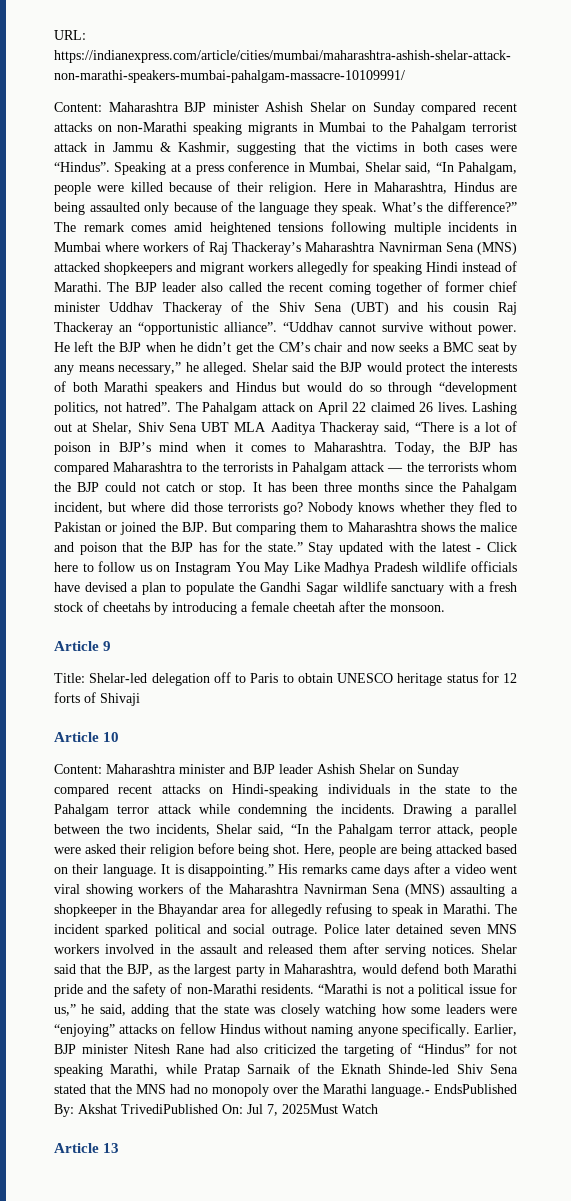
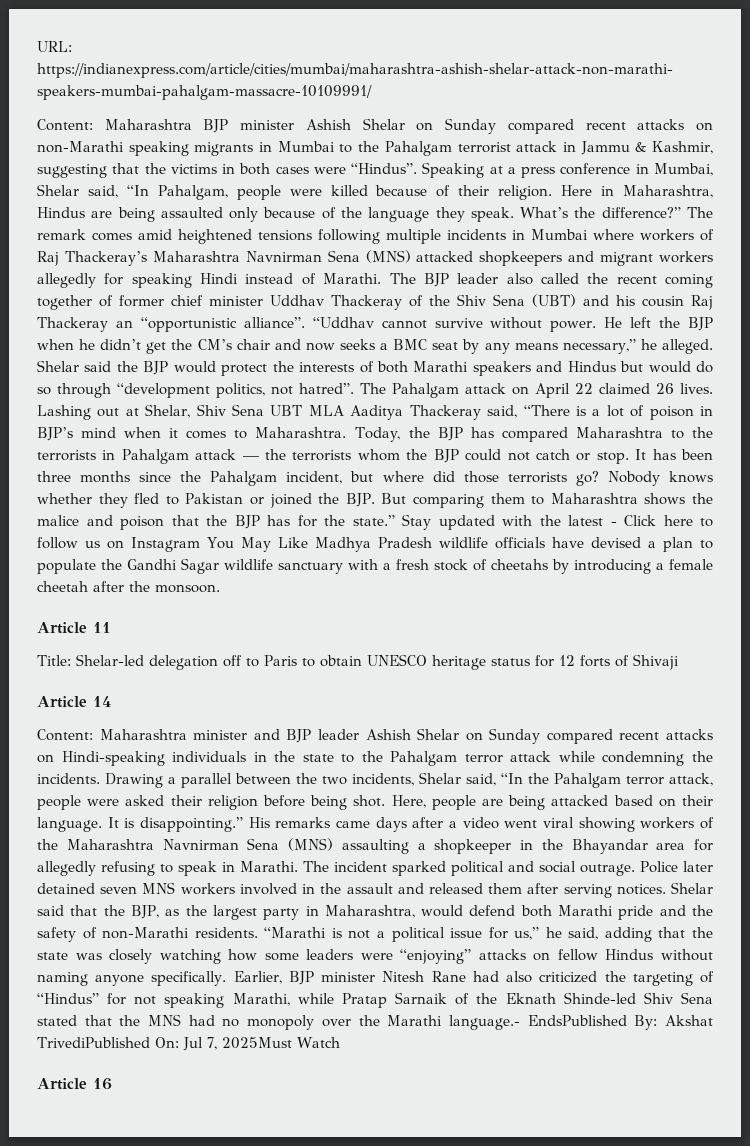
[103,641,112,651] 9 -> [93,622,111,633] 11
[103,732,120,742] 10 -> [93,696,111,707] 14
[103,1143,120,1153] 13 -> [93,1078,112,1090] 16

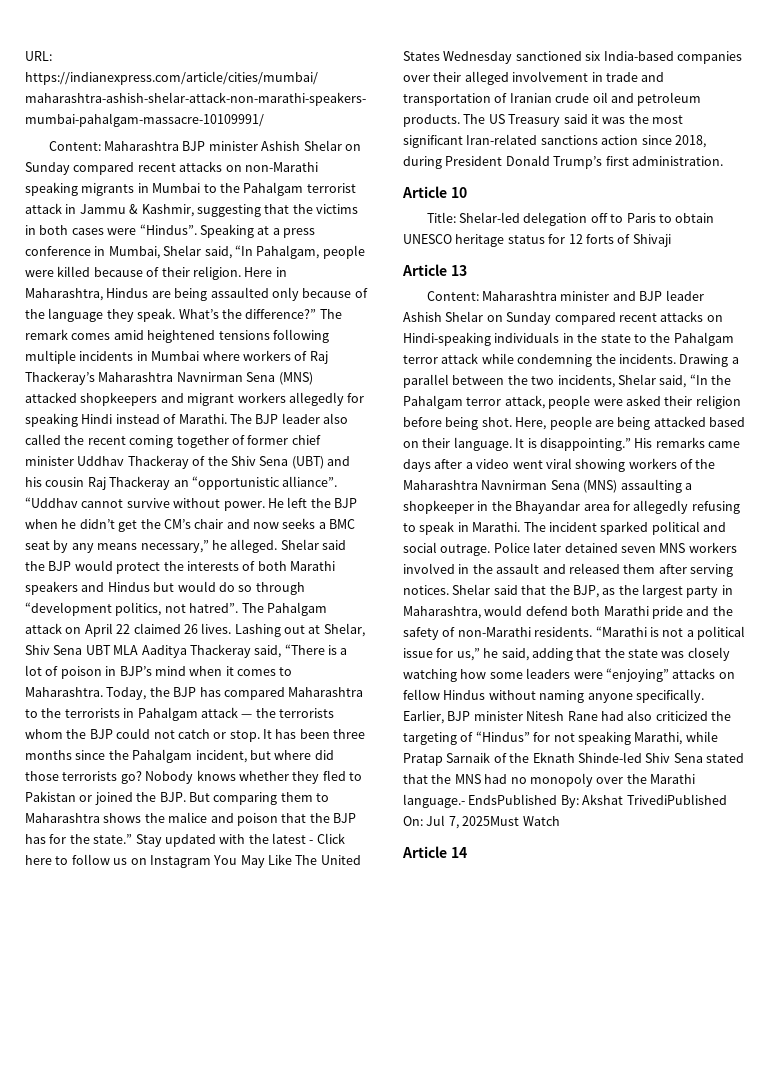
[314,537,713,552] [37,558,713,574] [37,581,220,593] [37,622,111,634] Madhya Pradesh wildlife officials have devised a plan to populate the Gandhi Sagar wildlife sanctuary with a fresh stock of cheetahs by introducing a female cheetah after the monsoon. // Article 11 -> [295,855,361,865] [403,51,742,64] [403,71,665,85] [403,92,702,106] [403,114,683,127] [403,134,706,148] [403,155,723,169] [402,186,467,198] The United States Wednesday sanctioned six India-based companies over their alleged involvement in trade and transportation of Iranian crude oil and petroleum products. The US Treasury said it was the most significant Iran-related sanctions action since 2018, during President Donald Trump’s first administration. // Article 10
[93,696,111,707] 14 -> [450,265,467,276] 13
[93,1078,112,1090] 16 -> [450,847,467,858] 14

